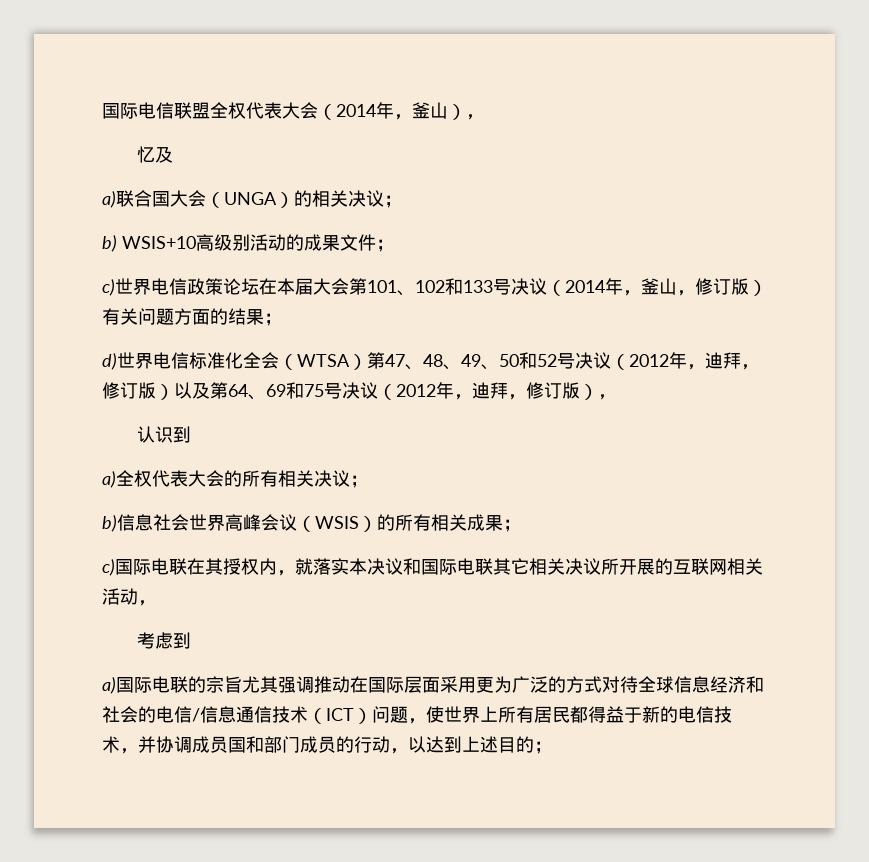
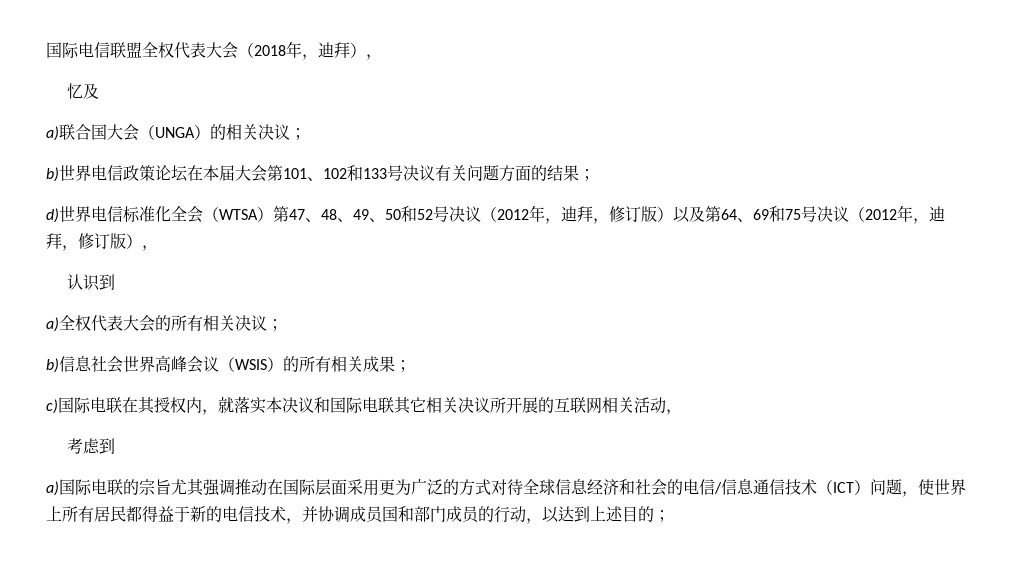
[336,102,448,120] 2014年，釜山 -> [254,41,350,60] 2018年，迪拜
[122,234,394,252] [102,279,115,296] WSIS+10高级别活动的成果文件； // c) -> (59, 174) none
[547,278,767,296] （2014年，釜山，修订版） -> (435, 173) none

